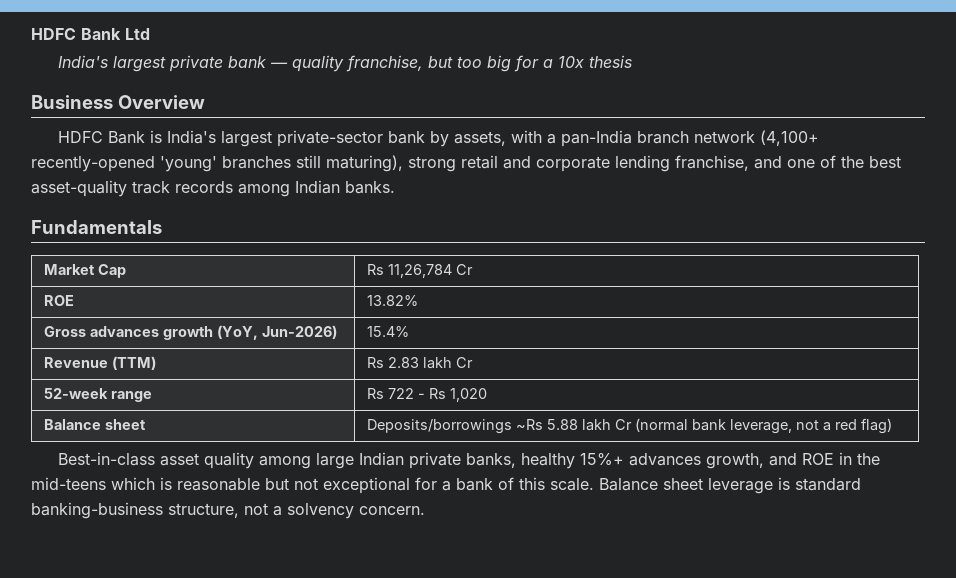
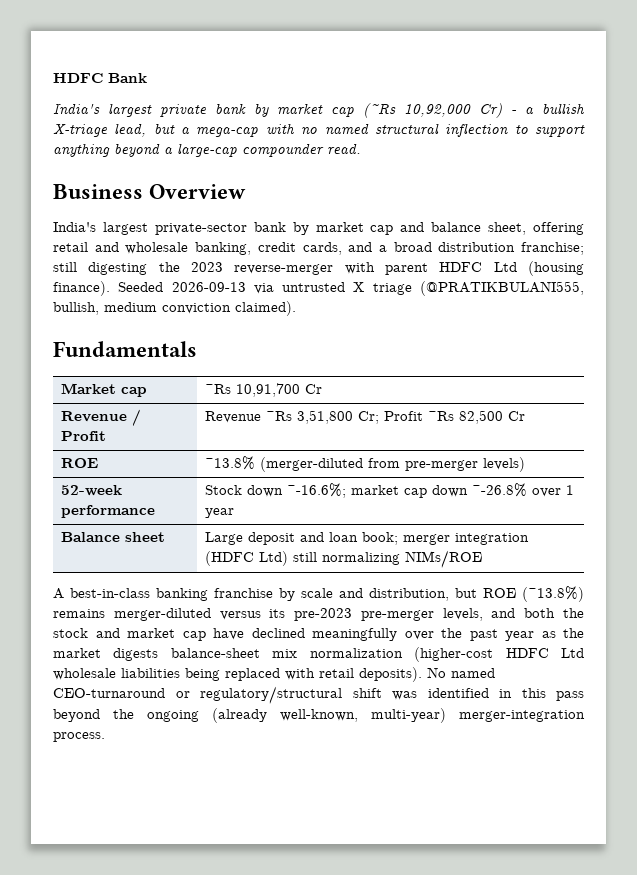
[31,28,150,40] HDFC Bank Ltd -> [53,73,147,83] HDFC Bank
[270,55,632,72] — quality franchise, but too big for a 10x thesis -> [254,103,585,118] [53,123,586,137] [53,143,361,157] by market cap (~Rs 10,92,000 Cr) - a bullish X-triage lead, but a mega-cap with no named structural inflection to support anything beyond a large-cap compounder read.
[57,130,162,144] HDFC Bank is -> (247, 191) none
[453,130,819,147] [31,155,901,172] [31,180,395,197] [31,220,162,234] [43,264,126,278] [366,264,473,278] [43,295,74,306] [366,295,418,306] [43,325,337,340] [366,326,409,337] [43,356,156,370] [366,357,473,369] [43,388,152,402] [366,388,487,402] [43,419,146,430] [366,418,892,434] [57,452,880,469] [31,477,861,494] [31,502,425,519] assets, with a pan-India branch network (4,100+ recently-opened 'young' branches still maturing), strong retail and corporate lending franchise, and one of the best asset-quality track records among Indian banks. // Fundamentals // Market Cap | Rs 11,26,784 Cr // ROE | 13.82% // Gross advances growth (YoY, Jun-2026) | 15.4% // Revenue (TTM) | Rs 2.83 lakh Cr // 52-week range | Rs 722 - Rs 1,020 // Balance sheet | Deposits/borrowings ~Rs 5.88 lakh Cr (normal bank leverage, not a red flag) // Best-in-class asset quality among large Indian private banks, healthy 15%+ advances growth, and ROE in the mid-teens which is reasonable but not exceptional for a bank of this scale. Balance sheet leverage is standard banking-business structure, not a solvency concern. -> [315,222,584,235] [53,242,584,255] [53,261,584,276] [53,281,584,296] [53,301,296,316] [53,341,197,357] [60,383,147,397] [204,383,322,397] [60,409,141,426] [60,431,106,441] [204,410,525,424] [60,458,98,468] [204,456,525,472] [60,485,122,496] [60,505,155,518] [204,483,574,498] [204,508,234,518] [60,532,165,542] [204,532,529,545] [204,550,482,568] [53,586,584,602] [53,608,584,621] [53,628,584,641] [53,647,584,662] [53,667,495,682] [53,686,584,704] [53,708,585,723] [53,732,105,742] market cap and balance sheet, offering retail and wholesale banking, credit cards, and a broad distribution franchise; still digesting the 2023 reverse-merger with parent HDFC Ltd (housing finance). Seeded 2026-09-13 via untrusted X triage (@PRATIKBULANI555, bullish, medium conviction claimed). // Fundamentals // Market cap | ~Rs 10,91,700 Cr // Revenue / Profit | Revenue ~Rs 3,51,800 Cr; Profit ~Rs 82,500 Cr // ROE | ~13.8% (merger-diluted from pre-merger levels) // 52-week performance | Stock down ~-16.6%; market cap down ~-26.8% over 1 year // Balance sheet | Large deposit and loan book; merger integration (HDFC Ltd) still normalizing NIMs/ROE // A best-in-class banking franchise by scale and distribution, but ROE (~13.8%) remains merger-diluted versus its pre-2023 pre-merger levels, and both the stock and market cap have declined meaningfully over the past year as the market digests balance-sheet mix normalization (higher-cost HDFC Ltd wholesale liabilities being replaced with retail deposits). No named CEO-turnaround or regulatory/structural shift was identified in this pass beyond the ongoing (already well-known, multi-year) merger-integration process.

